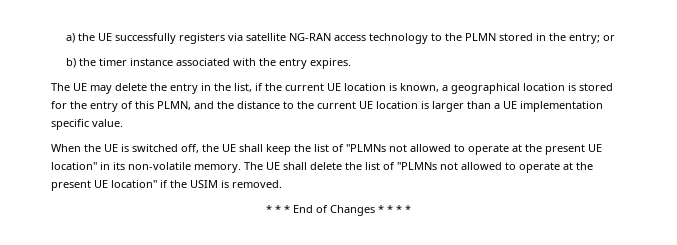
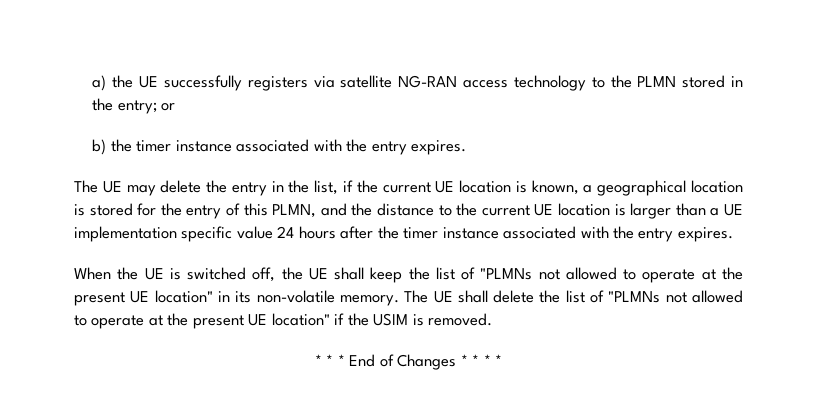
[92,119,123,127] value. -> [236,226,733,242] value 24 hours after the timer instance associated with the entry expires.

